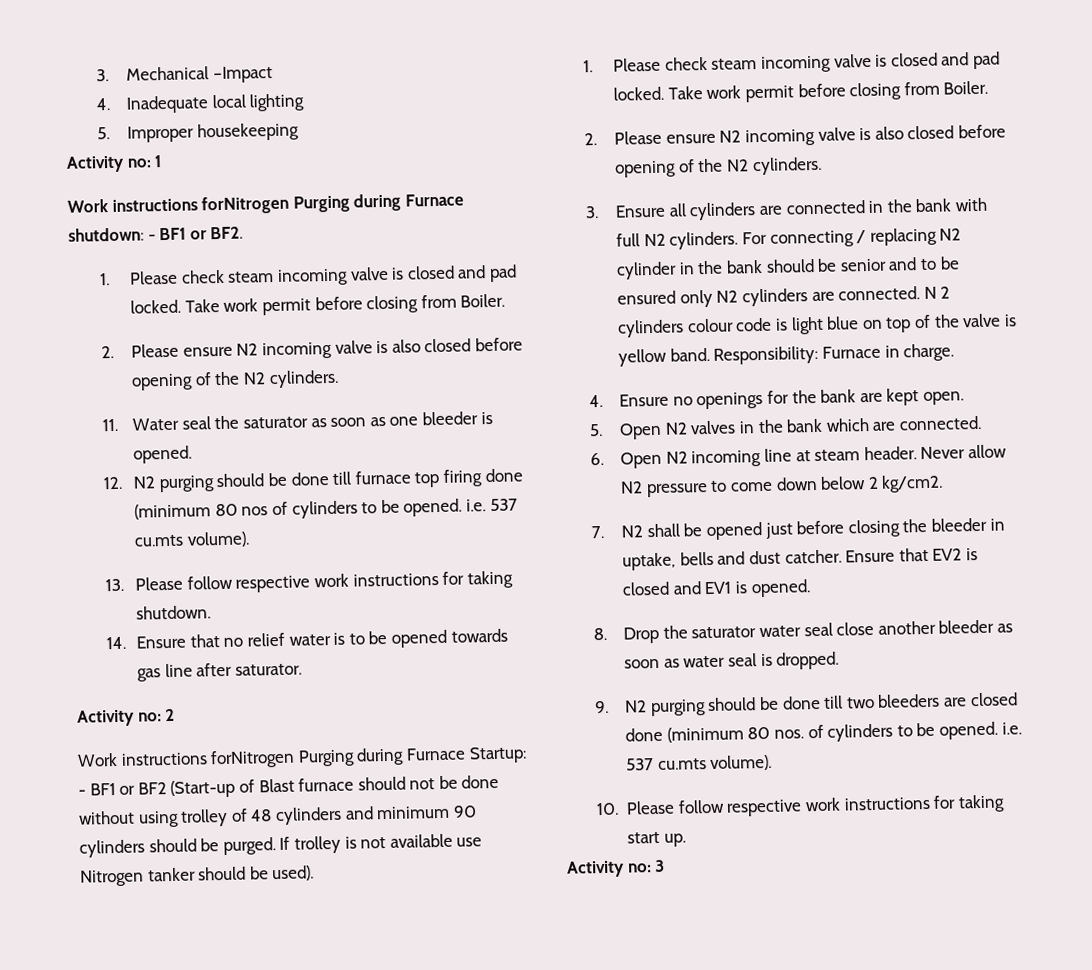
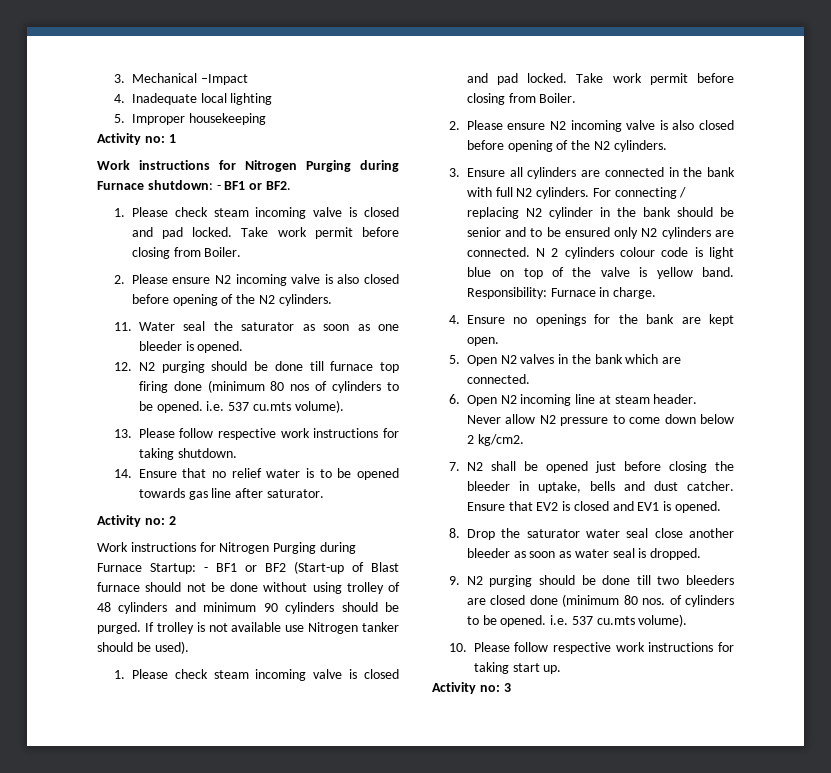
[201,195,290,215] forNitrogen -> [219,160,297,172] for Nitrogen
[210,749,296,769] forNitrogen -> [199,542,270,554] for Nitrogen

